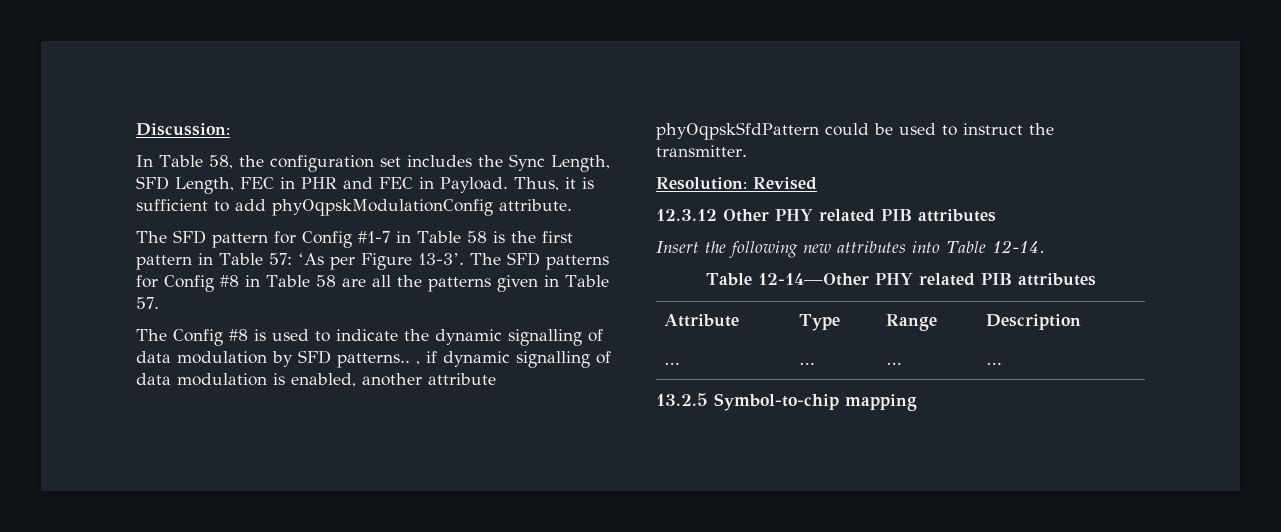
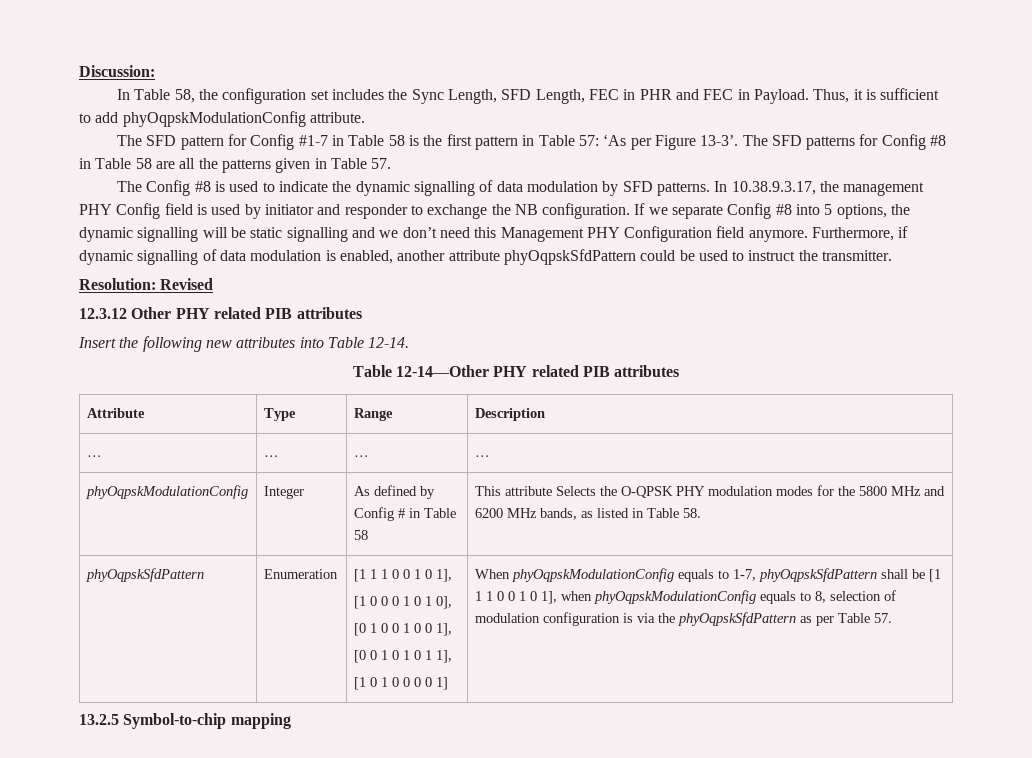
[337,353,420,368] patterns.. , -> [656,181,925,196] [79,203,911,219] [79,226,895,242] patterns. In 10.38.9.3.17, the management PHY Config field is used by initiator and responder to exchange the NB configuration. If we separate Config #8 into 5 options, the dynamic signalling will be static signalling and we don’t need this Management PHY Configuration field anymore. Furthermore,
(1002, 363) none -> [85,485,248,499] [263,486,304,499] [353,485,435,499] [353,507,456,521] [353,530,368,540] [474,485,945,498] [474,508,701,520] [85,568,204,582] [263,569,338,579] [353,569,452,582] [353,596,452,609] [353,623,452,636] [353,650,452,663] [353,677,448,690] [474,568,941,582] [474,590,896,604] [474,612,892,626] // phyOqpskModulationConfig | Integer | As defined by Config # in Table 58 | This attribute Selects the O-QPSK PHY modulation modes for the 5800 MHz and 6200 MHz bands, as listed in Table 58. // phyOqpskSfdPattern | Enumeration | [1 1 1 0 0 1 0 1], // [1 0 0 0 1 0 1 0], // [0 1 0 0 1 0 0 1], // [0 0 1 0 1 0 1 1], // [1 0 1 0 0 0 0 1] | When phyOqpskModulationConfig equals to 1-7, phyOqpskSfdPattern shall be [1 1 1 0 0 1 0 1], when phyOqpskModulationConfig equals to 8, selection of modulation configuration is via the phyOqpskSfdPattern as per Table 57.

